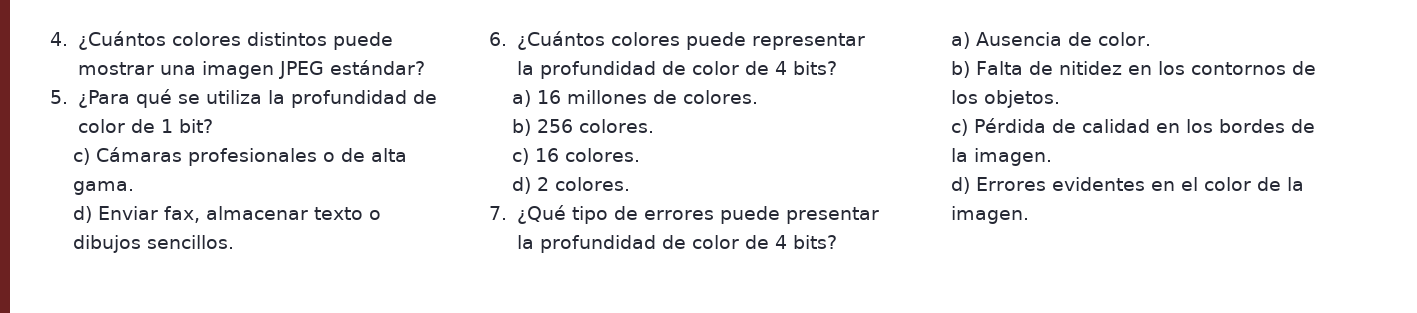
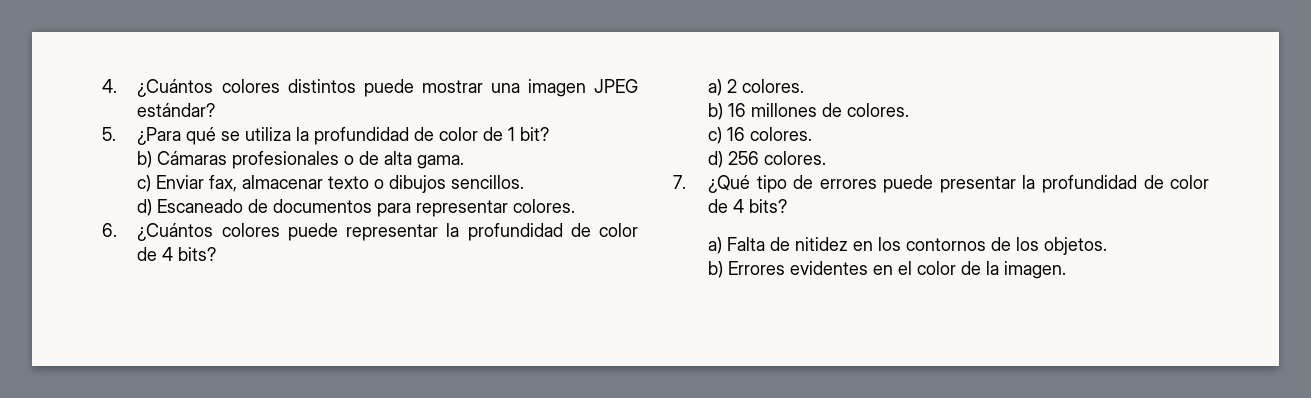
[72,148,90,165] c) -> [137,151,153,168] b)
[72,206,92,223] d) -> [137,175,152,192] c)
(234, 242) none -> [137,199,576,217] // d) Escaneado de documentos para representar colores.
(531, 98) none -> [727,79,805,93] [708,103,724,120] 2 colores. // b)
[511,119,654,136] // b) 256 colores. -> (910, 110) none
[536,177,549,191] 2 -> [728,151,760,165] 256
[975,32,1151,46] [950,61,970,78] Ausencia de color. // b) -> (723, 245) none
[950,118,1315,136] [950,148,1052,166] [950,177,970,194] c) Pérdida de calidad en los bordes de la imagen. // d) -> [708,261,724,278] b)

